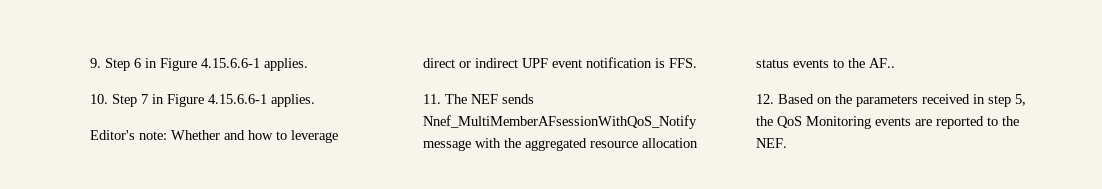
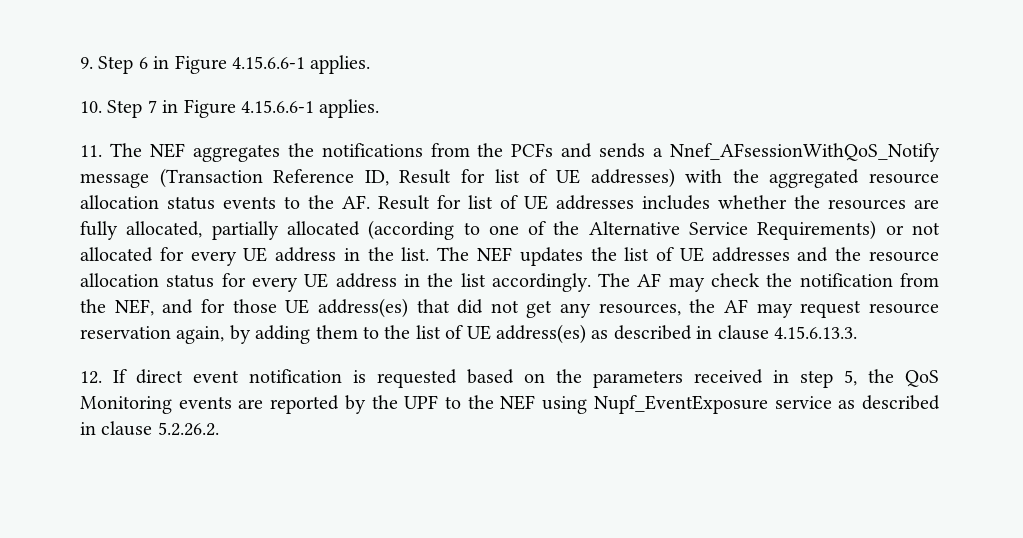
[90,130,339,143] [423,57,698,68] [423,94,535,104] [423,115,698,129] [423,140,472,151] Editor's note: Whether and how to leverage direct or indirect UPF event notification is FFS. // 11. The NEF sends Nnef_MultiMemberAFsessionWithQoS_Notify message -> [80,143,941,162] [80,168,675,188] 11. The NEF aggregates the notifications from the PCFs and sends a Nnef_AFsessionWithQoS_Notify message (Transaction Reference ID, Result for list of UE addresses)
[869,58,896,68] [756,94,815,104] AF.. // 12. Based -> [342,195,939,210] [80,220,940,240] [80,247,940,266] [80,273,939,292] [80,298,939,318] [80,324,858,344] [80,369,515,388] AF. Result for list of UE addresses includes whether the resources are fully allocated, partially allocated (according to one of the Alternative Service Requirements) or not allocated for every UE address in the list. The NEF updates the list of UE addresses and the resource allocation status for every UE address in the list accordingly. The AF may check the notification from the NEF, and for those UE address(es) that did not get any resources, the AF may request resource reservation again, by adding them to the list of UE address(es) as described in clause 4.15.6.13.3. // 12. If direct event notification is requested based
[987,116,1020,126] [756,138,788,148] to the NEF. -> [344,395,940,414] [80,421,219,436] by the UPF to the NEF using Nupf_EventExposure service as described in clause 5.2.26.2.

